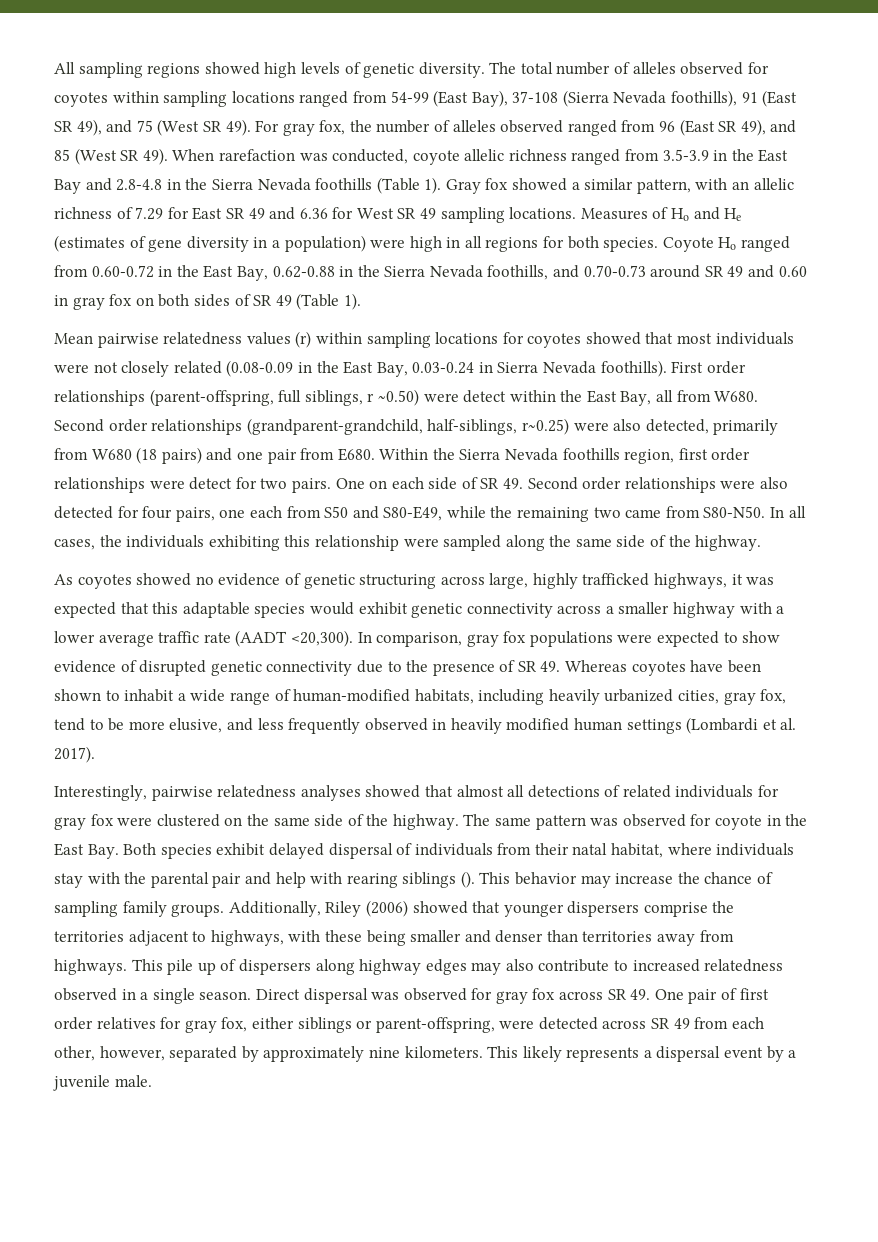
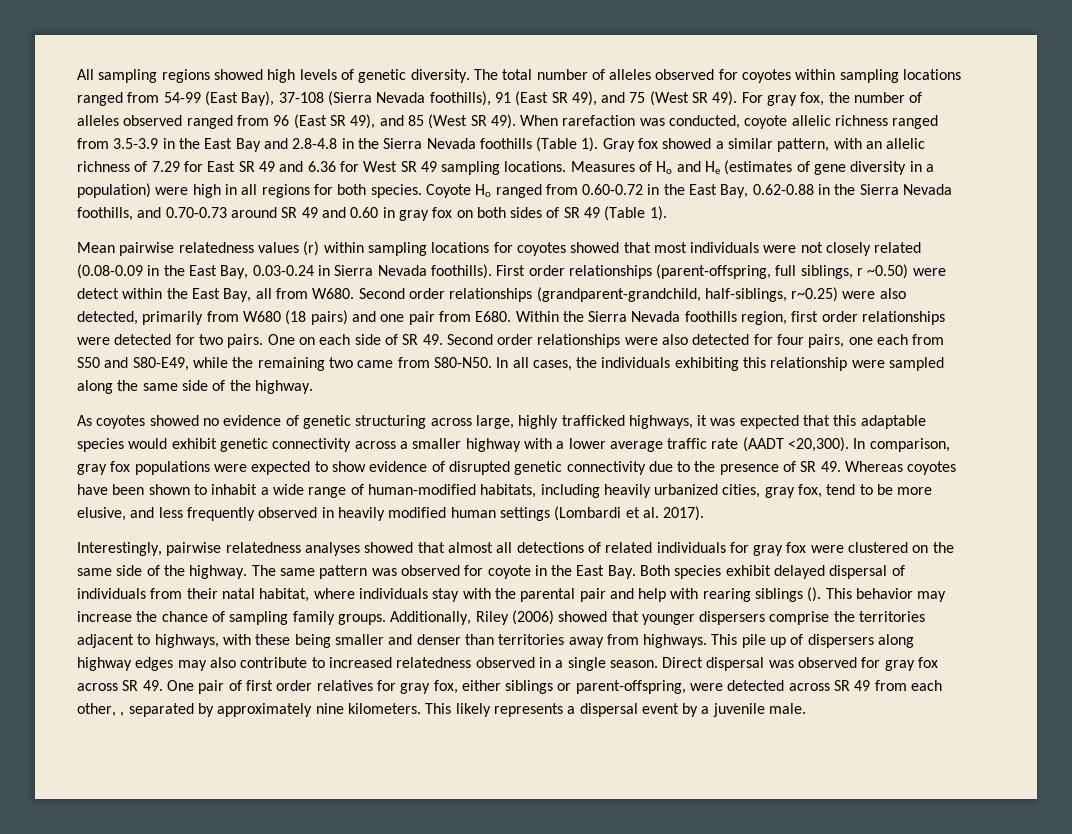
[189,477,233,490] detect -> [114,334,172,345] detected
[99,1046,165,1061] however, -> [120,712,125,717] ,

